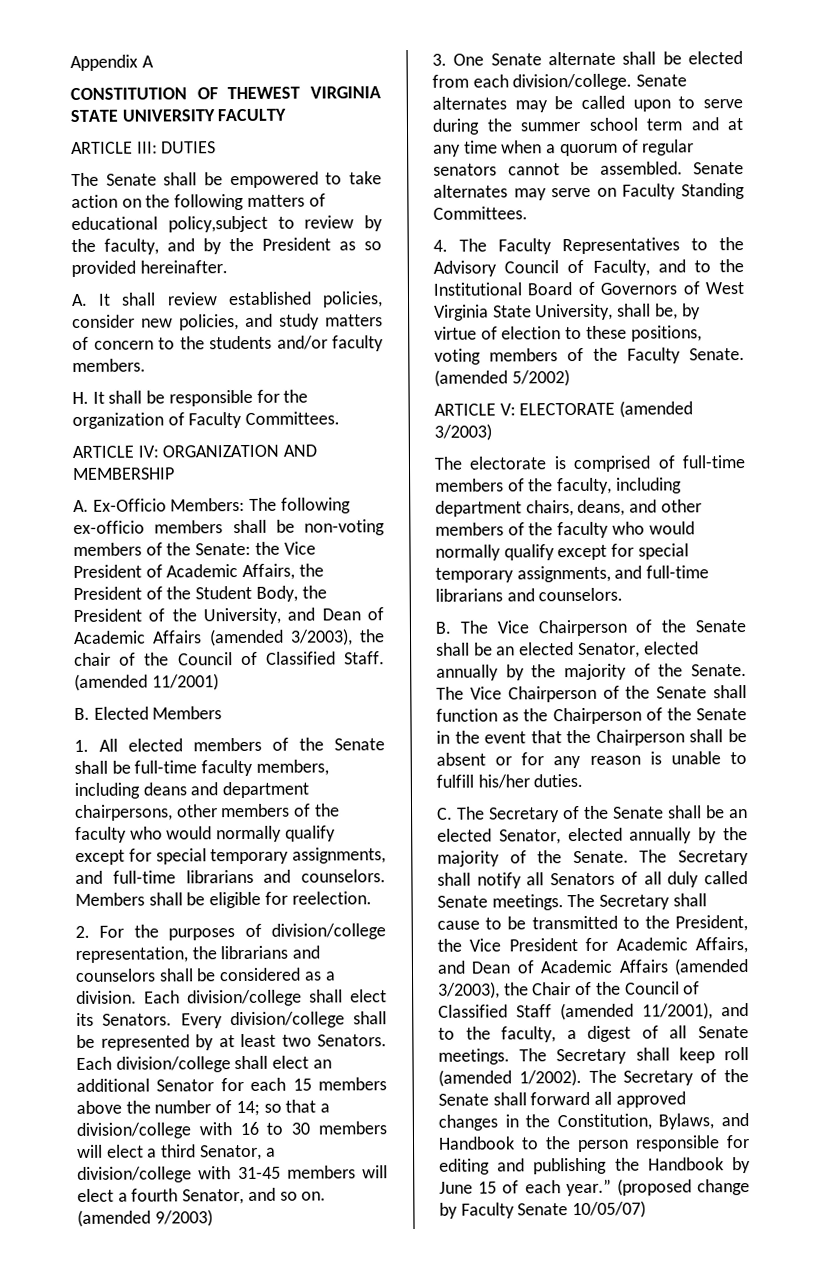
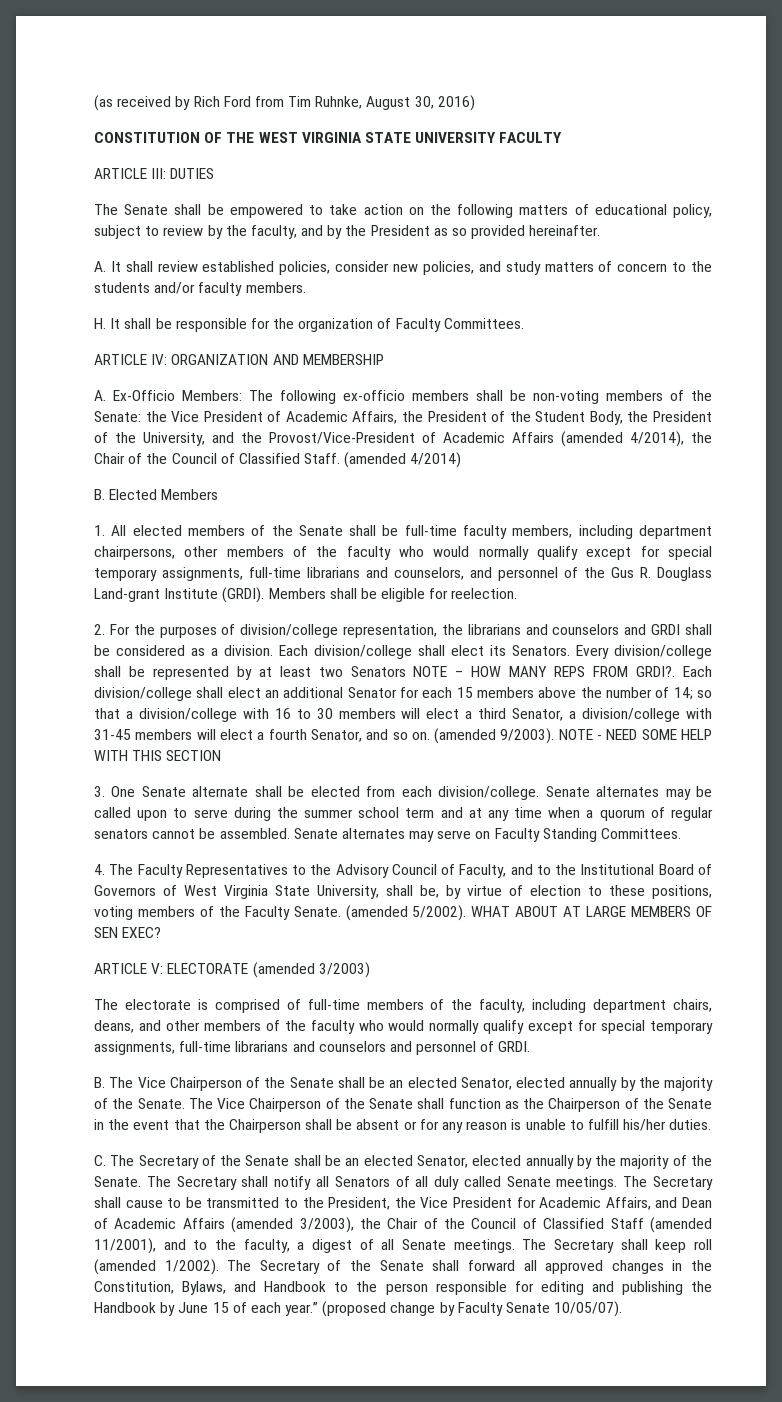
[70,54,154,72] Appendix A -> [94,95,475,111] (as received by Rich Ford from Tim Ruhnke, August 30, 2016)
[227,86,301,100] THEWEST -> [226,132,298,143] THE WEST
[167,215,268,233] policy,subject -> [673,204,712,218] [94,225,141,239] policy, subject
[321,607,384,621] [73,628,385,647] [74,652,111,667] Dean of Academic Affairs (amended 3/2003), the chair -> [240,431,712,447] [94,453,125,464] the Provost/Vice-President of Academic Affairs (amended 4/2014), the Chair
[151,673,219,691] 11/2001) -> [410,452,462,468] 4/2014)
[142,782,219,796] deans and -> (633, 532) none
[75,869,386,884] and full-time librarians and counselors. -> [249,567,712,581] [94,587,265,603] full-time librarians and counselors, and personnel of the Gus R. Douglass Land-grant Institute (GRDI).
(156, 975) none -> [624,624,681,635] and GRDI
[317,1034,387,1047] Senators. -> [350,666,676,677] Senators NOTE – HOW MANY REPS FROM GRDI?.
[154,1209,213,1227] 9/2003) -> [500,728,712,744] [94,750,222,761] 9/2003). NOTE - NEED SOME HELP WITH THIS SECTION
[511,369,570,387] 5/2002) -> [412,905,712,921] [94,927,162,938] 5/2002). WHAT ABOUT AT LARGE MEMBERS OF SEN EXEC?
[614,565,710,579] [435,587,624,602] and full-time librarians and counselors. -> [179,1041,531,1055] full-time librarians and counselors and personnel of GRDI.
[572,1200,647,1219] 10/05/07) -> [554,1301,623,1317] 10/05/07).

